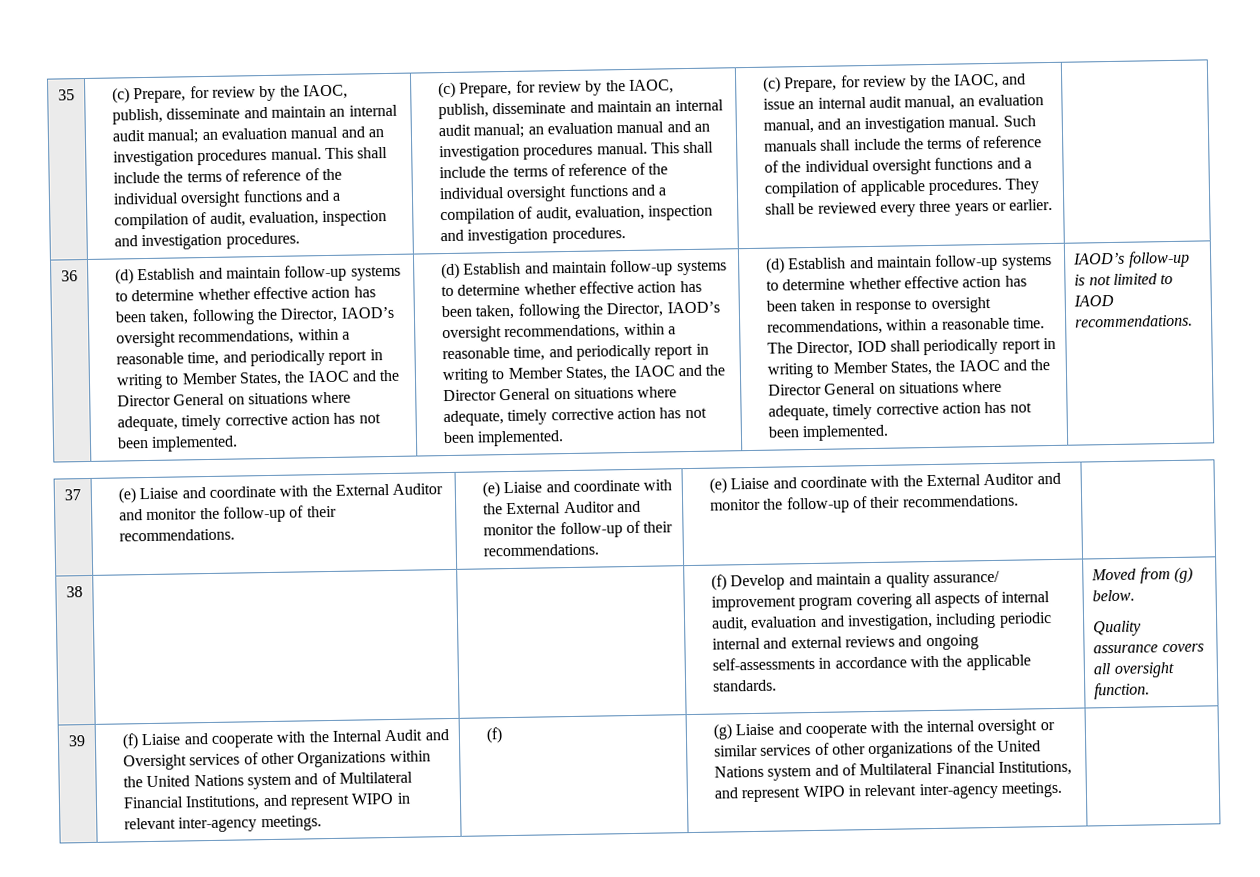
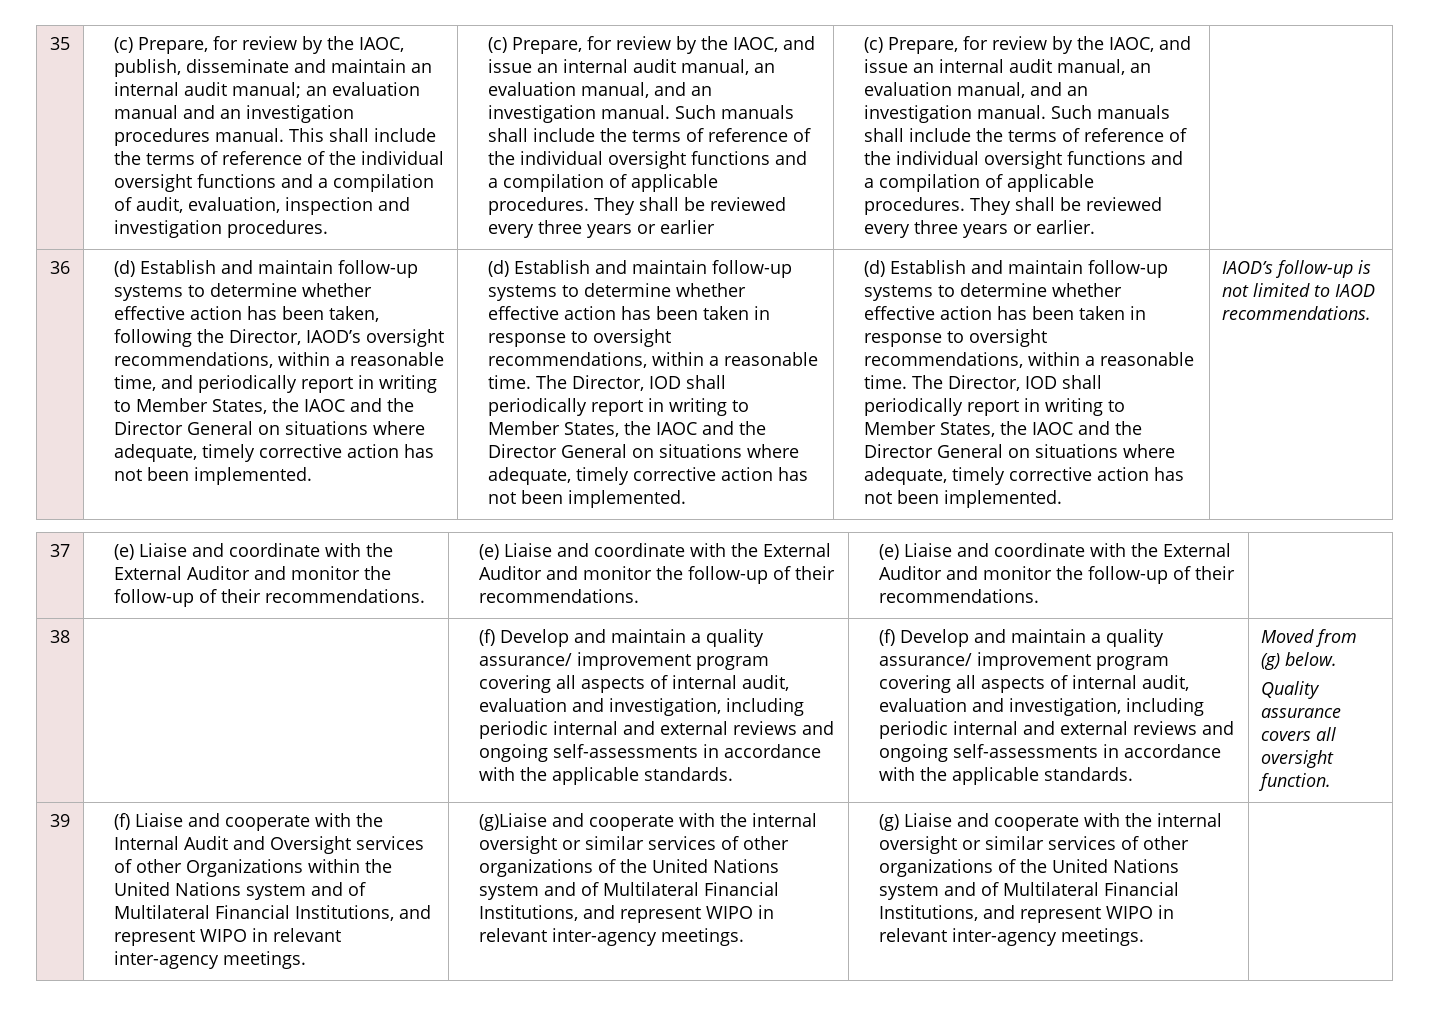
[437,99,724,120] [437,120,710,139] [438,142,680,162] publish, disseminate and maintain an internal audit manual; an evaluation manual and an investigation procedures manual. This -> [782,36,815,50] [487,59,775,75] [487,82,712,98] [487,105,794,123] and issue an internal audit manual, an evaluation manual, and an investigation manual. Such manuals
[535,204,714,222] [439,227,626,245] audit, evaluation, inspection and investigation procedures. -> [630,174,718,192] [487,197,786,215] [487,220,715,238] applicable procedures. They shall be reviewed every three years or earlier
[475,301,720,320] [441,323,676,343] [441,345,573,361] taken, following the Director, IAOD’s oversight recommendations, within a reasonable time, and -> [702,306,770,320] [487,329,671,347] [487,352,818,368] [487,375,726,391] taken in response to oversight recommendations, within a reasonable time. The Director, IOD shall
(83, 592) none -> [478,629,764,647] [478,652,769,670] [478,675,789,693] [478,698,804,716] [478,721,834,739] [478,744,821,762] [478,767,733,785] (f) Develop and maintain a quality assurance/ improvement program covering all aspects of internal audit, evaluation and investigation, including periodic internal and external reviews and ongoing self-assessments in accordance with the applicable standards.
[485,727,503,744] (f) -> [478,813,817,831] [478,836,789,854] [478,859,779,877] [478,882,779,900] [478,905,774,923] [478,928,744,946] (g)Liaise and cooperate with the internal oversight or similar services of other organizations of the United Nations system and of Multilateral Financial Institutions, and represent WIPO in relevant inter-agency meetings.

